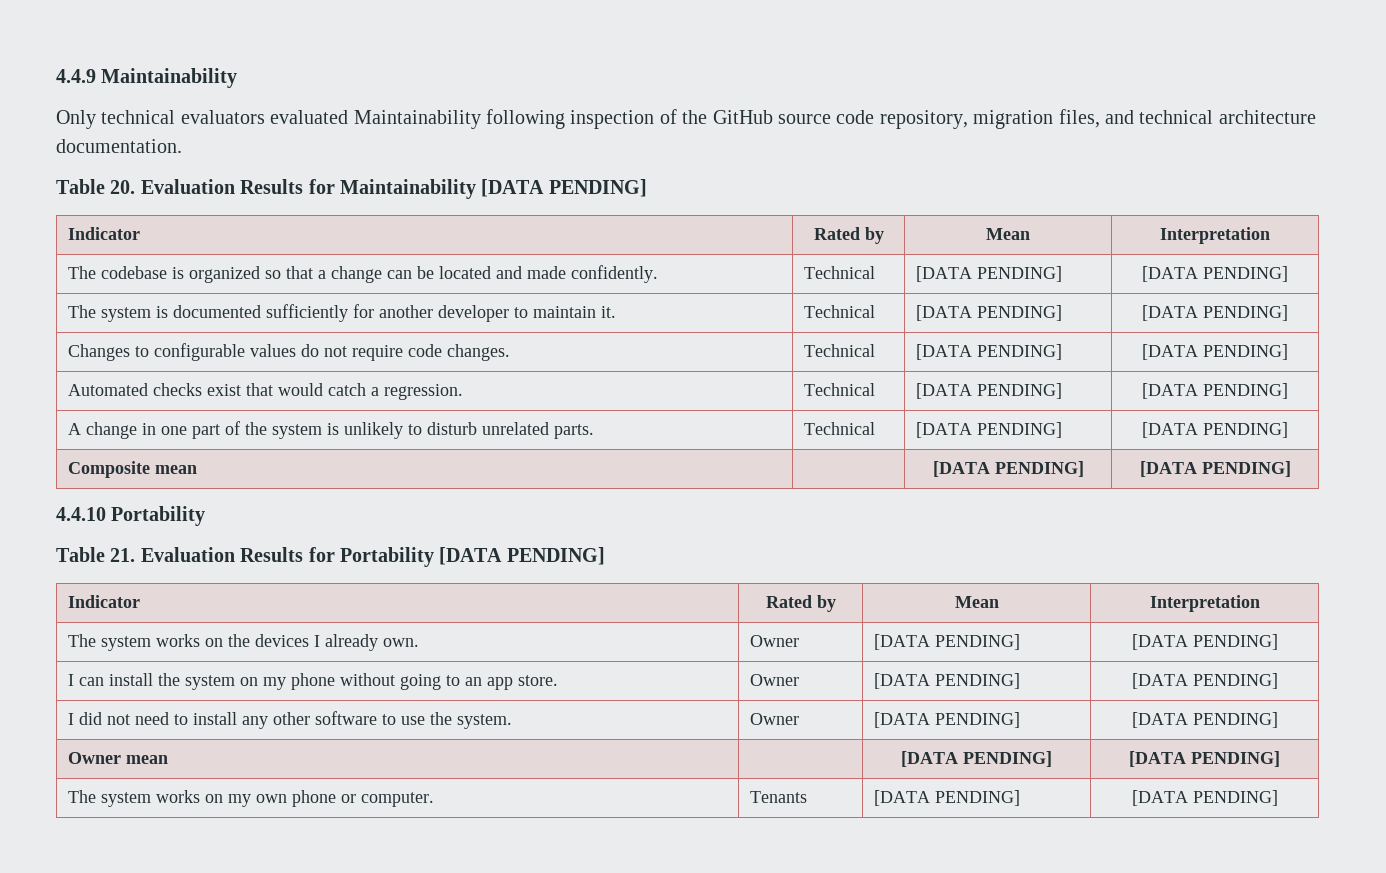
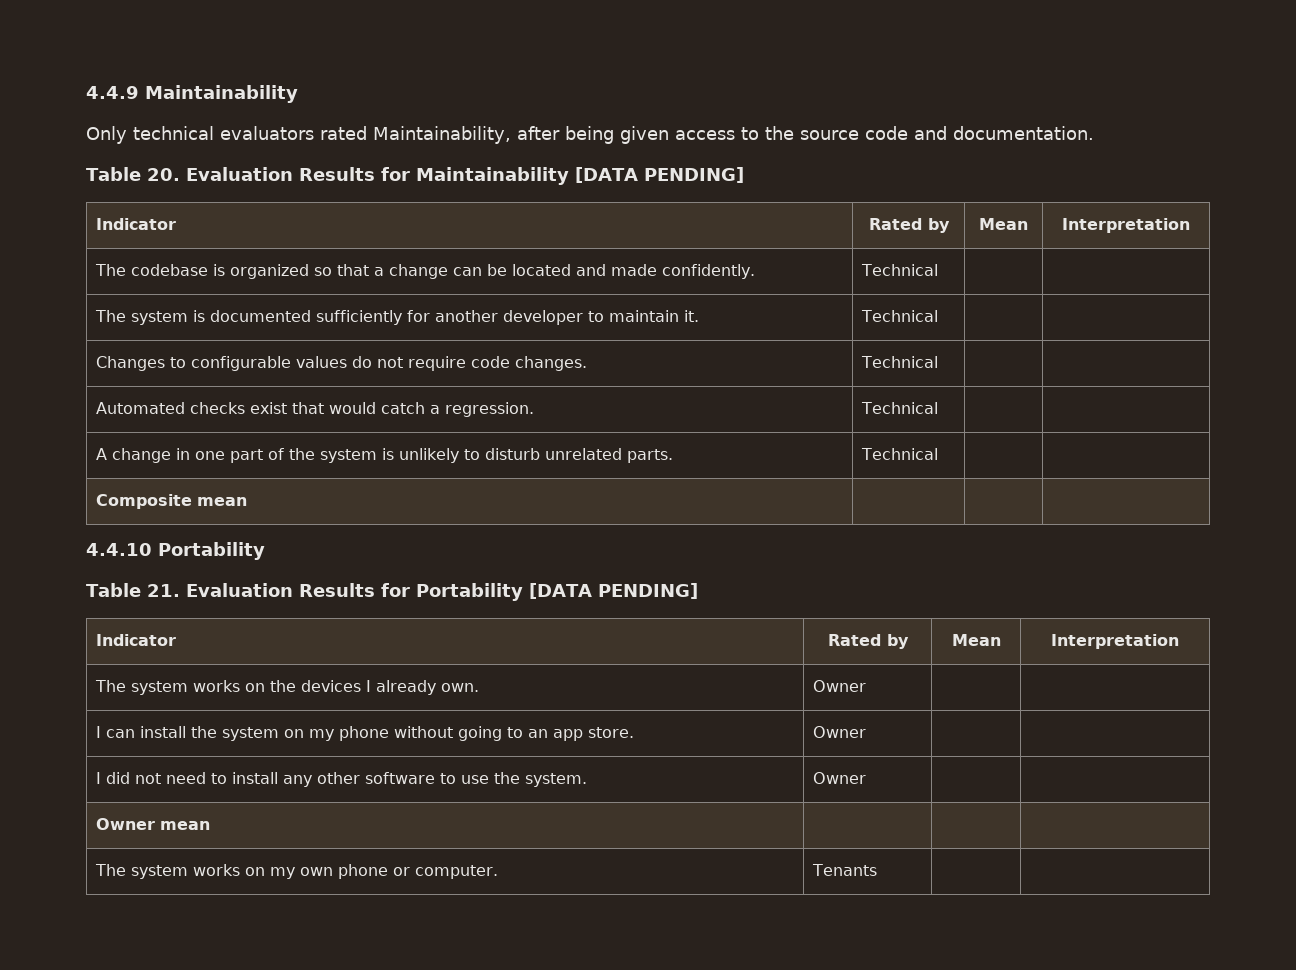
[270,109,1316,129] evaluated Maintainability following inspection of the GitHub source code repository, migration files, and technical architecture -> [320,126,947,144] rated Maintainability, after being given access to the source code and
[916,266,1063,282] [1142,266,1288,282] [DATA PENDING] | [DATA PENDING] -> (939, 270) |
[916,305,1063,321] [1142,305,1288,321] [DATA PENDING] | [DATA PENDING] -> (939, 316) |
[916,344,1063,360] [1142,344,1288,360] [DATA PENDING] | [DATA PENDING] -> (939, 362) |
[916,383,1063,399] [1142,383,1288,399] [DATA PENDING] | [DATA PENDING] -> (939, 408) |
[916,422,1063,438] [1142,422,1288,438] [68,461,198,478] [932,461,1084,477] [1139,461,1291,477] [DATA PENDING] | [DATA PENDING] // Composite mean | | [DATA PENDING] | [DATA PENDING] -> [96,494,248,509] | // Composite mean | | |
[874,634,1021,650] [1131,634,1278,650] [DATA PENDING] | [DATA PENDING] -> (867, 686) |
[874,673,1021,689] [1131,673,1278,689] [DATA PENDING] | [DATA PENDING] -> (867, 732) |
[874,712,1021,728] [1131,712,1278,728] [68,752,169,764] [901,751,1052,767] [1129,751,1280,767] [DATA PENDING] | [DATA PENDING] // Owner mean | | [DATA PENDING] | [DATA PENDING] -> [96,818,211,830] | // Owner mean | | |
[874,790,1021,806] [1131,790,1278,806] [DATA PENDING] | [DATA PENDING] -> (878, 870) |

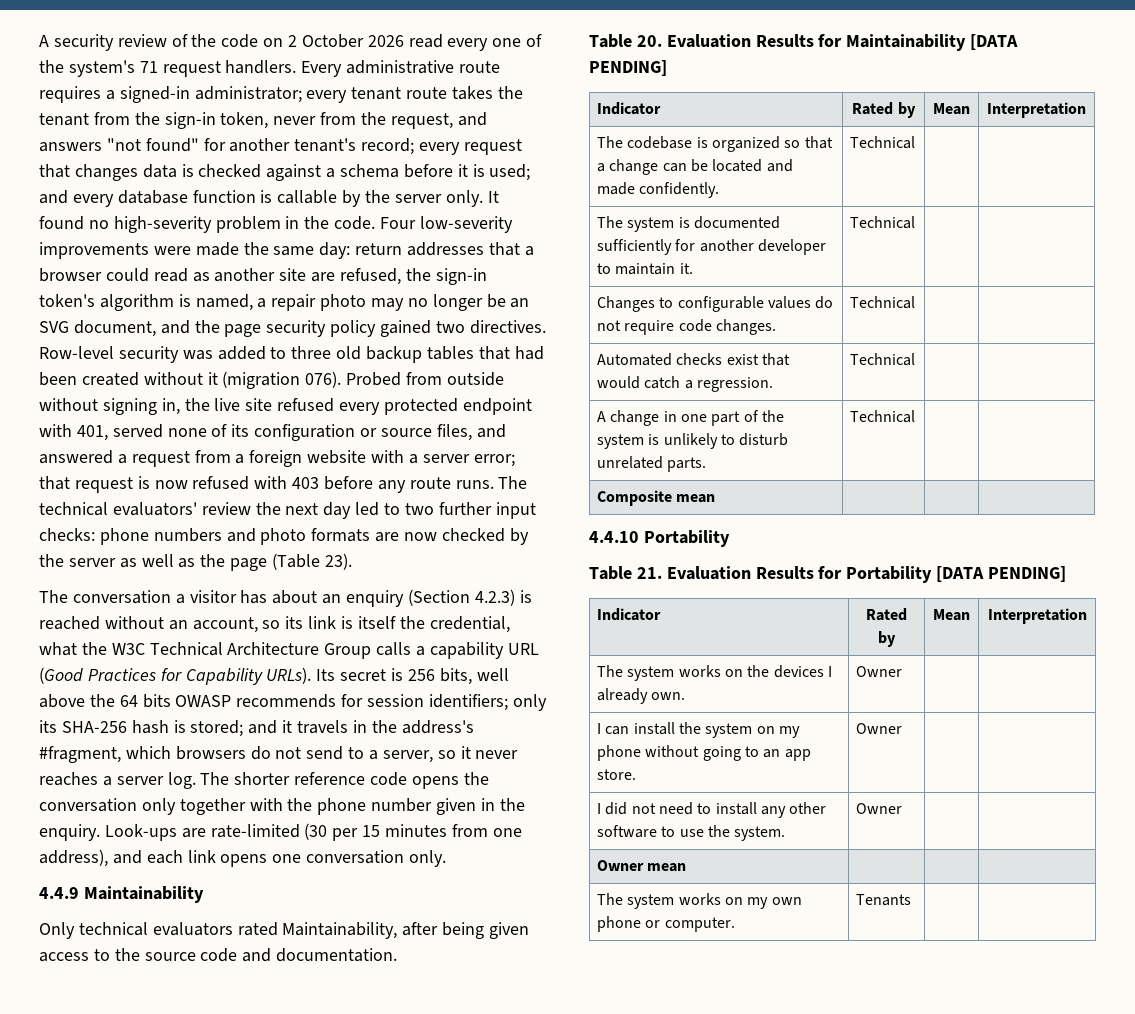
(86, 92) none -> [39,34,543,51] [39,60,501,77] [39,86,523,103] [39,112,487,129] [39,138,522,155] [39,164,531,181] [39,190,499,207] [39,216,513,233] [39,242,534,259] [39,268,487,285] [39,294,530,311] [39,320,546,337] [39,346,544,363] [39,371,504,389] [39,398,532,415] [39,424,506,441] [39,450,515,467] [39,476,528,493] [39,502,536,519] [39,528,529,545] [39,553,352,571] [39,589,532,607] [39,616,510,633] [39,642,539,659] [39,667,509,685] [39,694,547,711] [39,720,474,737] [39,746,519,763] [39,772,489,789] [39,798,525,815] [39,823,522,841] [39,849,447,867] A security review of the code on 2 October 2026 read every one of the system's 71 request handlers. Every administrative route requires a signed-in administrator; every tenant route takes the tenant from the sign-in token, never from the request, and answers "not found" for another tenant's record; every request that changes data is checked against a schema before it is used; and every database function is callable by the server only. It found no high-severity problem in the code. Four low-severity improvements were made the same day: return addresses that a browser could read as another site are refused, the sign-in token's algorithm is named, a repair photo may no longer be an SVG document, and the page security policy gained two directives. Row-level security was added to three old backup tables that had been created without it (migration 076). Probed from outside without signing in, the live site refused every protected endpoint with 401, served none of its configuration or source files, and answered a request from a foreign website with a server error; that request is now refused with 403 before any route runs. The technical evaluators' review the next day led to two further input checks: phone numbers and photo formats are now checked by the server as well as the page (Table 23). // The conversation a visitor has about an enquiry (Section 4.2.3) is reached without an account, so its link is itself the credential, what the W3C Technical Architecture Group calls a capability URL (Good Practices for Capability URLs). Its secret is 256 bits, well above the 64 bits OWASP recommends for session identifiers; only its SHA-256 hash is stored; and it travels in the address's #fragment, which browsers do not send to a server, so it never reaches a server log. The shorter reference code opens the conversation only together with the phone number given in the enquiry. Look-ups are rate-limited (30 per 15 minutes from one address), and each link opens one conversation only. //

